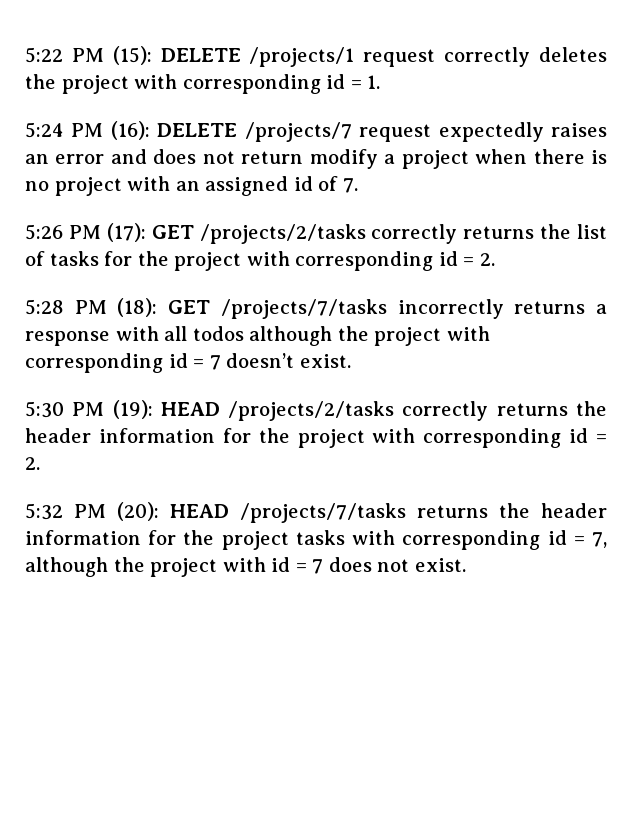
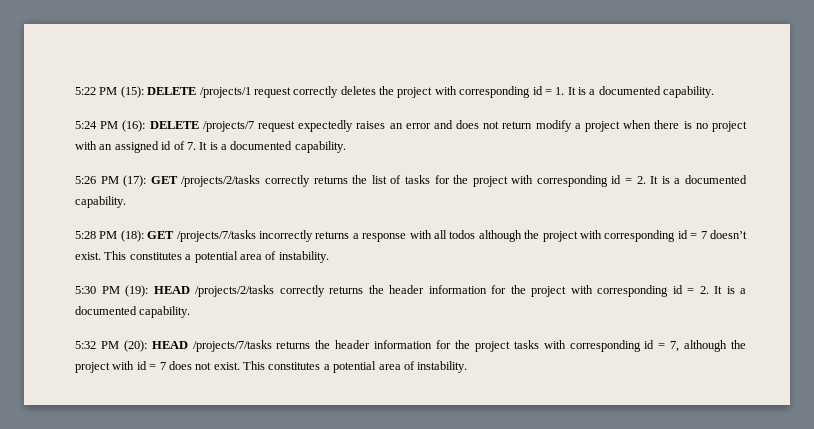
(381, 82) none -> [567,86,715,98] It is a documented capability.
(358, 185) none -> [199,141,346,153] It is a documented capability.
(495, 259) none -> [650,175,747,184] [75,196,126,208] It is a documented capability.
(351, 361) none -> [104,251,329,263] This constitutes a potential area of instability.
(40, 463) none -> [714,286,746,294] [75,306,191,318] It is a documented capability.
(466, 565) none -> [243,361,468,373] This constitutes a potential area of instability.

